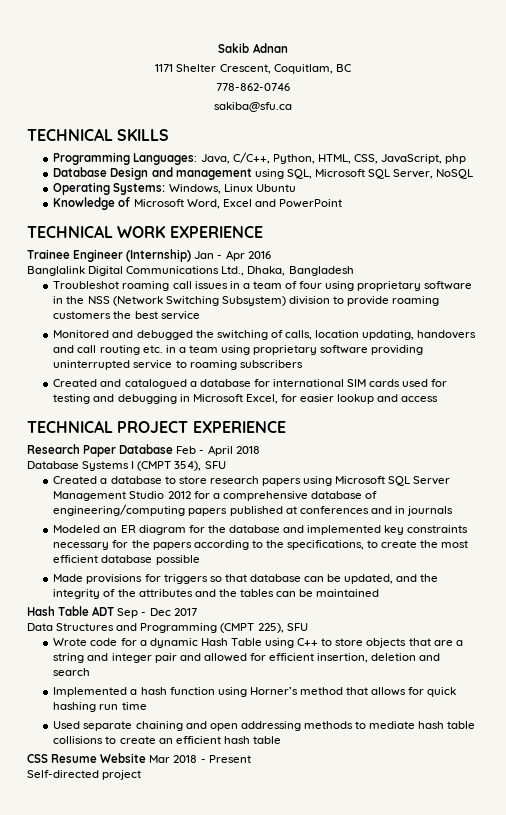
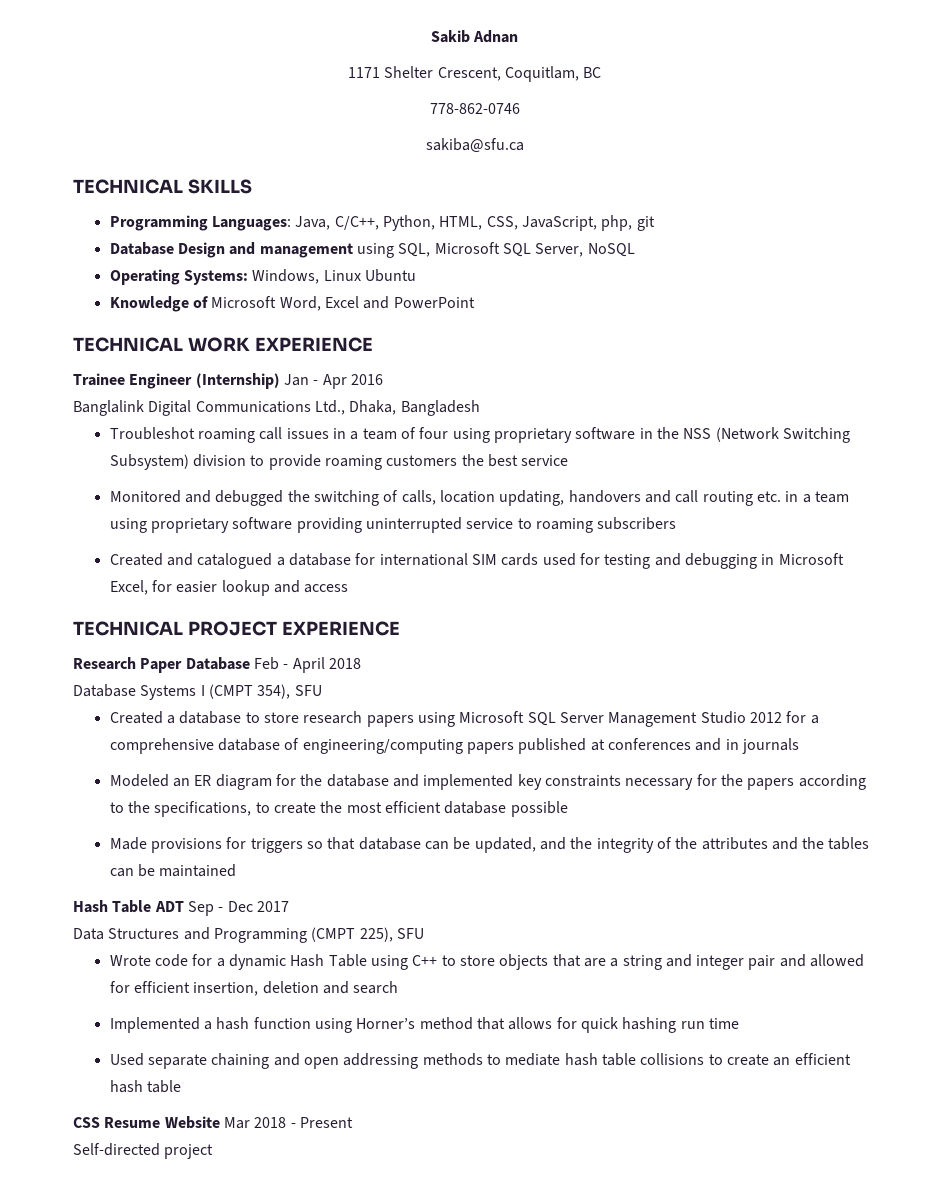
[445,154,467,164] php -> [601,215,655,231] php, git

